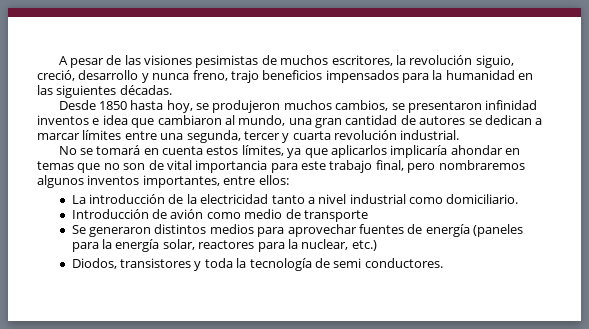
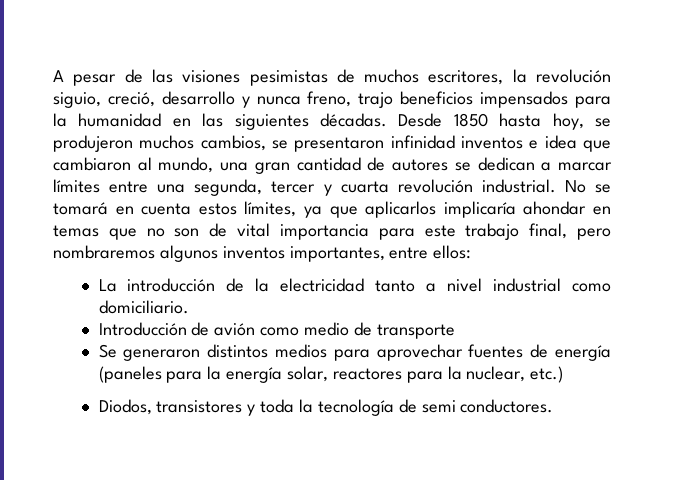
(172, 90) // -> (387, 120) none
(460, 135) // -> (556, 186) none

